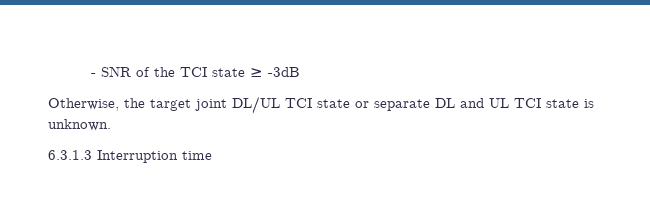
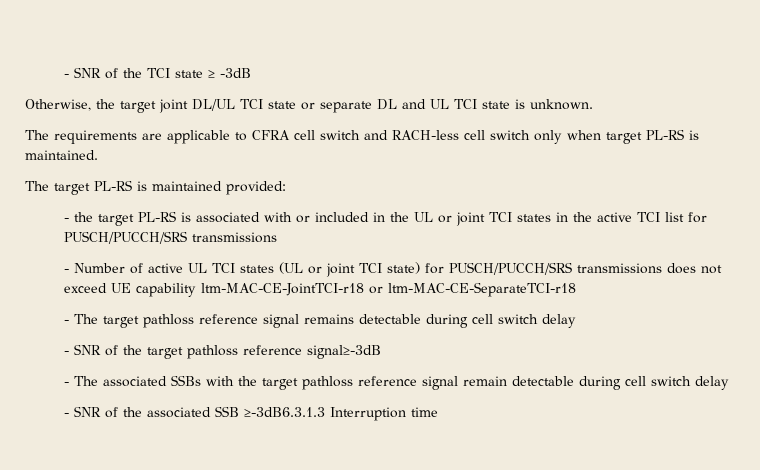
[48,150,92,160] 6.3.1.3 -> [25,129,699,144] [25,150,98,160] [25,180,286,195] [64,211,708,226] [64,231,278,244] [64,262,723,277] [64,282,577,297] [64,314,577,328] [64,344,382,359] [64,375,730,390] [64,406,326,418] The requirements are applicable to CFRA cell switch and RACH-less cell switch only when target PL-RS is maintained. // The target PL-RS is maintained provided: // - the target PL-RS is associated with or included in the UL or joint TCI states in the active TCI list for PUSCH/PUCCH/SRS transmissions // - Number of active UL TCI states (UL or joint TCI state) for PUSCH/PUCCH/SRS transmissions does not exceed UE capability ltm-MAC-CE-JointTCI-r18 or ltm-MAC-CE-SeparateTCI-r18 // - The target pathloss reference signal remains detectable during cell switch delay // - SNR of the target pathloss reference signal≥-3dB // - The associated SSBs with the target pathloss reference signal remain detectable during cell switch delay // - SNR of the associated SSB ≥-3dB6.3.1.3

